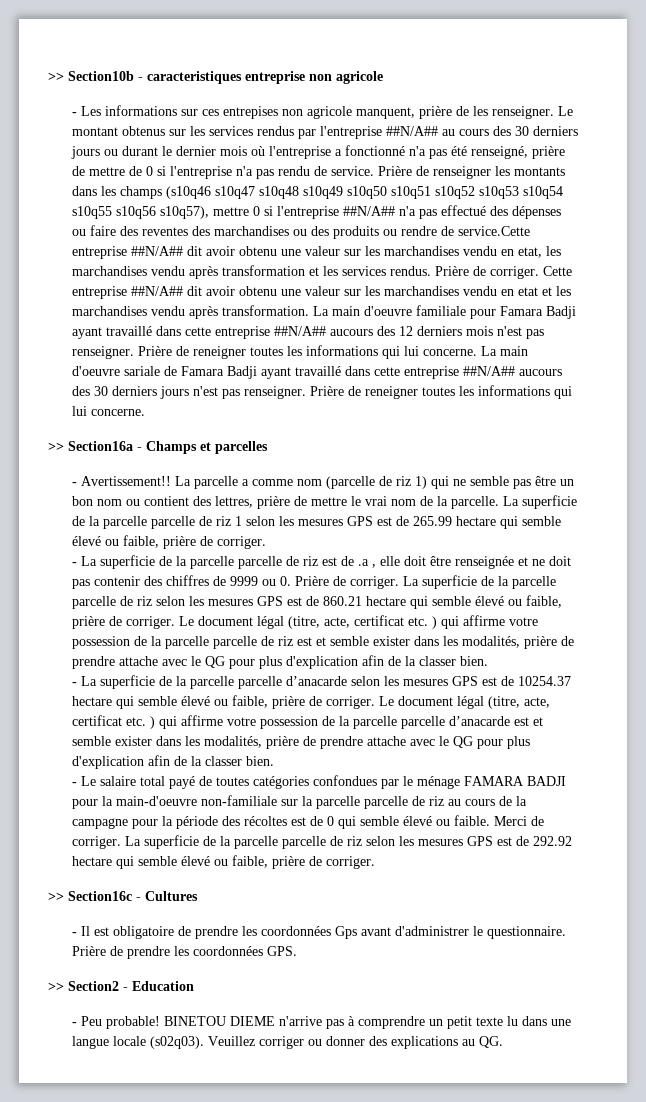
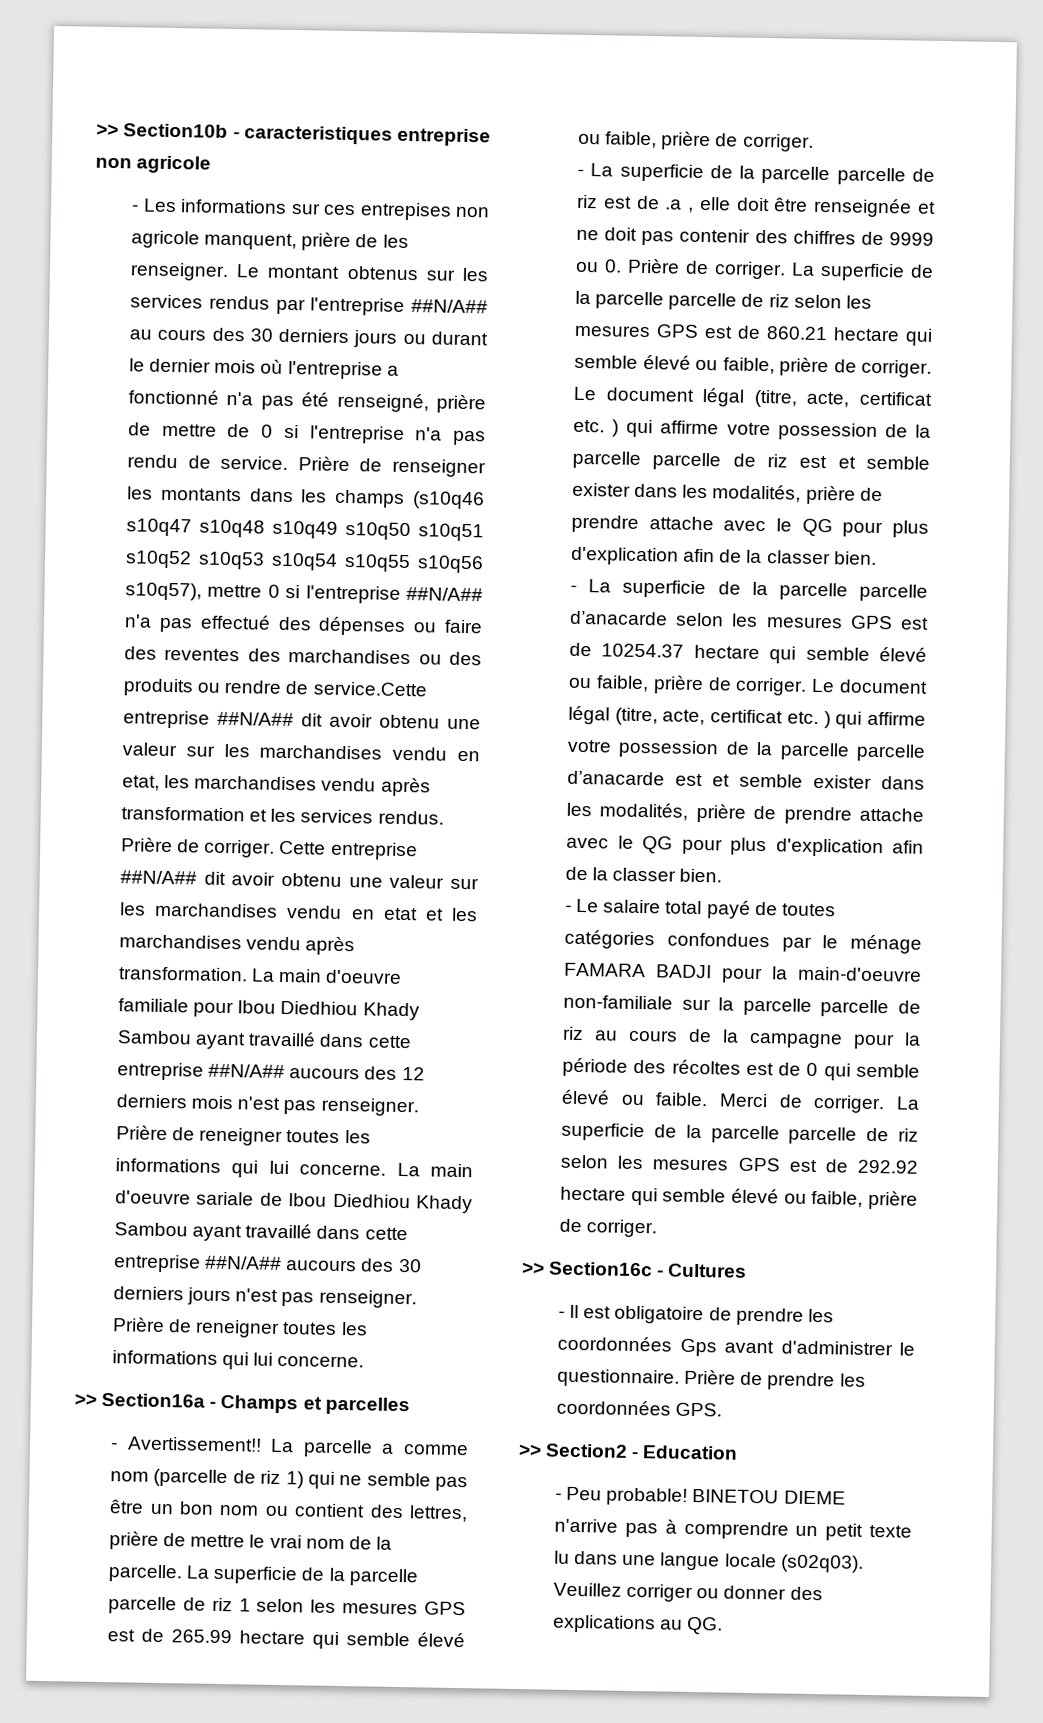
[499,306,576,319] Famara Badji -> [237,1000,420,1021] [117,1030,193,1045] Ibou Diedhiou Khady Sambou
[180,366,257,379] Famara Badji -> [288,1193,473,1214] [114,1222,189,1237] Ibou Diedhiou Khady Sambou

